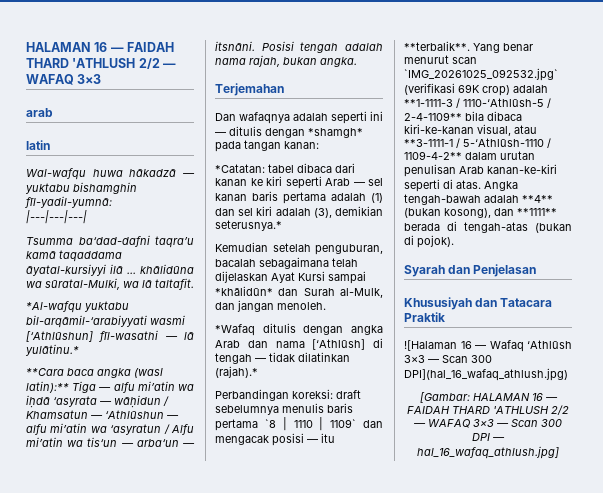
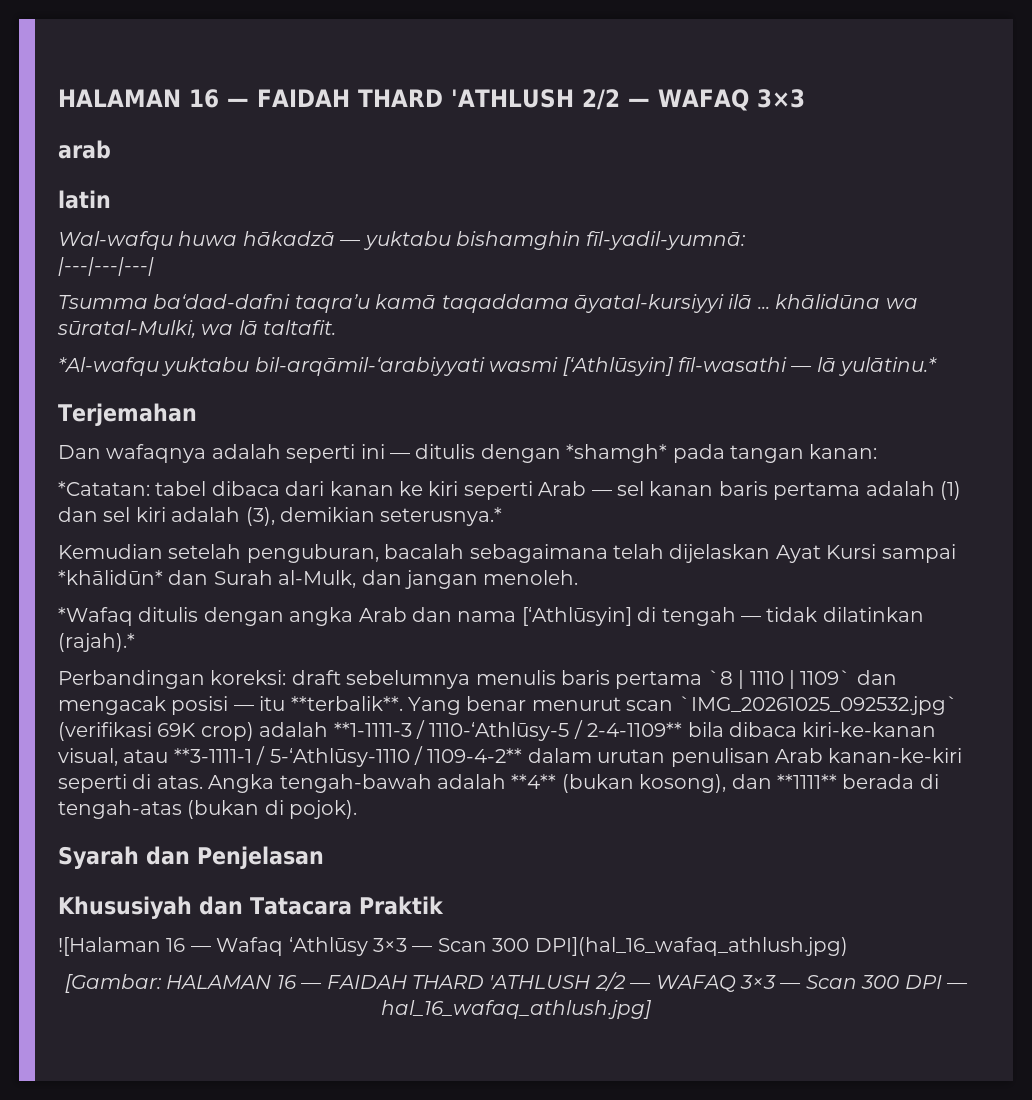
[26,331,93,342] [‘Athlūshun] -> [562,357,674,376] [‘Athlūsyin]
[26,368,163,378] [26,381,194,393] [26,395,169,408] [26,410,179,419] [26,423,194,435] [26,437,195,447] [215,41,383,53] [215,55,357,67] // **Cara baca angka (wasl latin):** Tiga — alfu mi’atin wa iḥdā ‘asyrata — wāḥidun / Khamsatun — ‘Athlūshun — alfu mi’atin wa ‘asyratun / Alfu mi’atin wa tis‘un — arba‘un — itsnāni. Posisi tengah adalah nama rajah, bukan angka. -> (938, 366) none
[312,339,366,350] [‘Athlūsh] -> [521,607,632,626] [‘Athlūsyin]
[463,98,544,107] 1110-‘Athlūsh-5 -> [429,722,570,741] 1110-‘Athlūsy-5
[463,138,544,147] 5-‘Athlūsh-1110 -> [269,748,410,767] 5-‘Athlūsy-1110
[527,340,572,349] ‘Athlūsh -> [288,937,368,956] ‘Athlūsy

